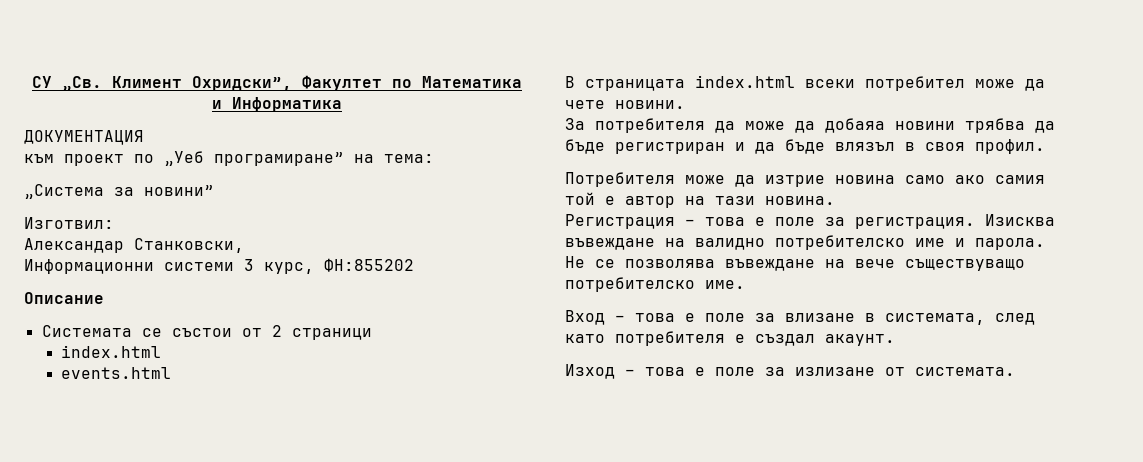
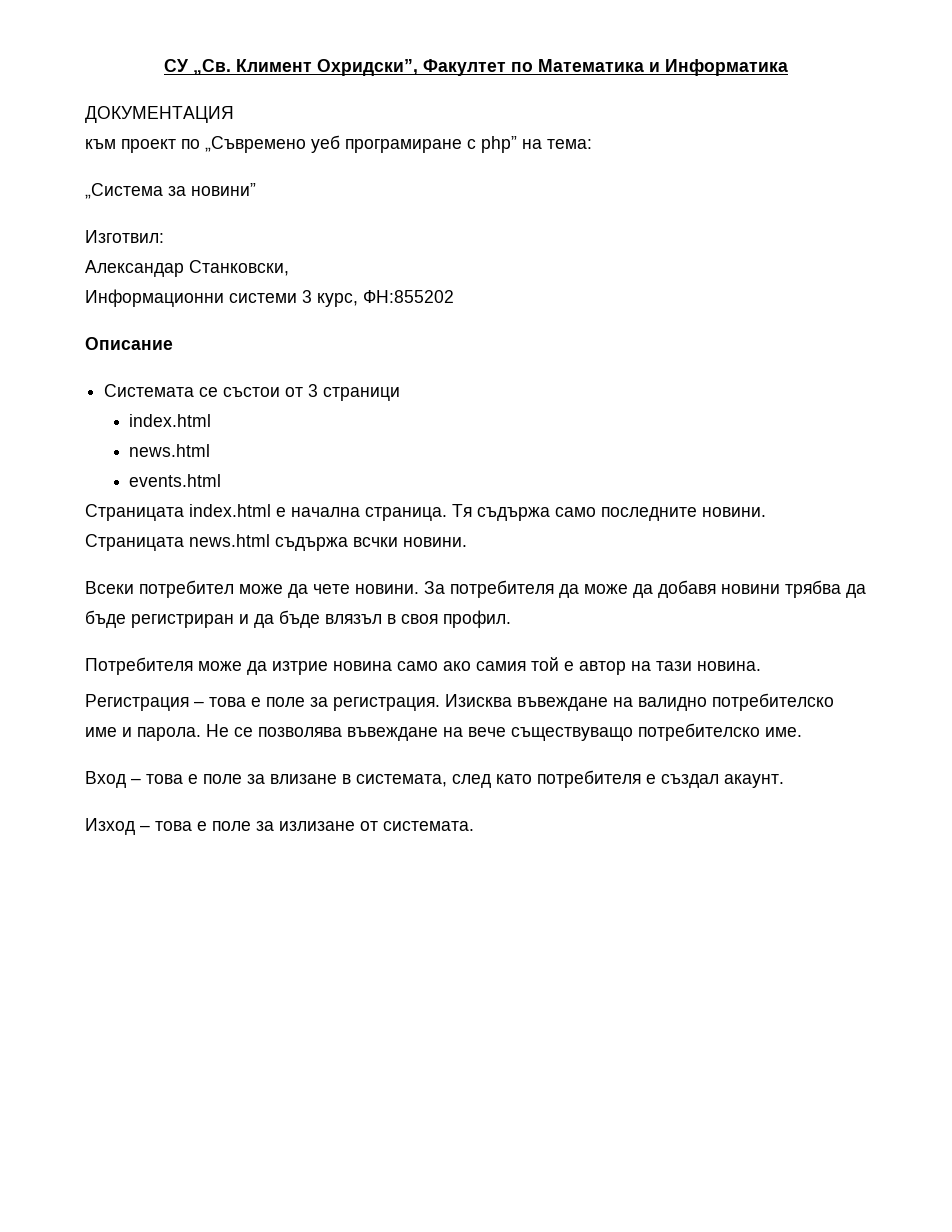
[164,151,344,166] „Уеб програмиране” -> [205,135,517,153] „Съвремено уеб програмиране с php”
[271,325,282,337] 2 -> [308,384,319,397] 3
(162, 351) none -> [129,444,211,457] // news.html
[565,75,855,91] В страницата index.html всеки -> [85,504,766,521] [85,534,467,551] [85,581,134,594] Страницата index.html е начална страница. Тя съдържа само последните новини. Страницата news.html съдържа всчки новини. // Всеки
(685, 104) // -> (419, 589) none
[825,118,885,133] добаяа -> [658,580,716,598] добавя

